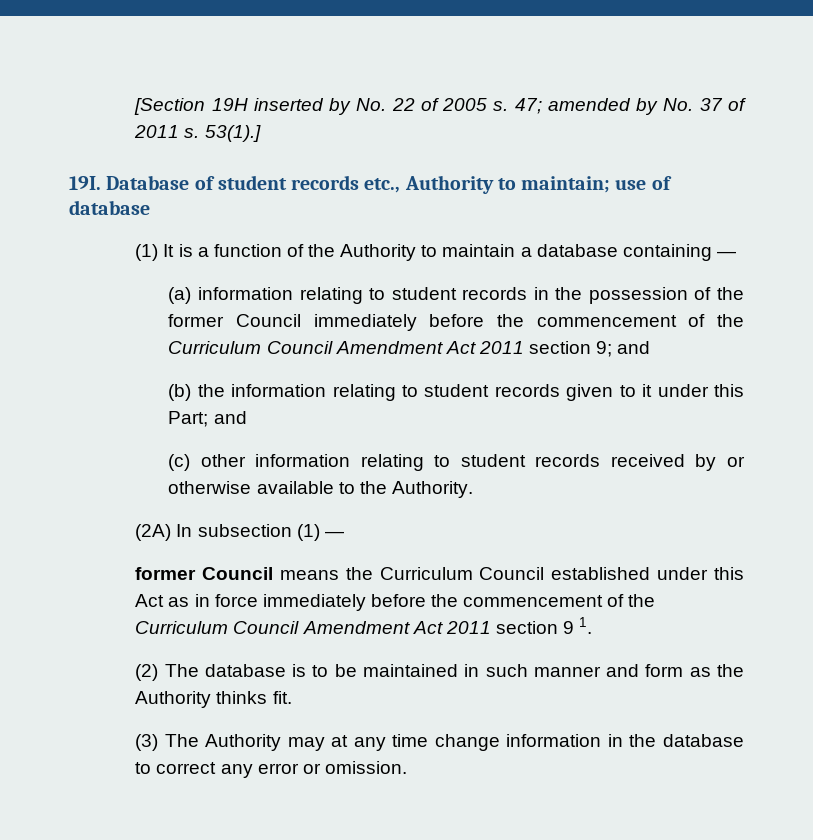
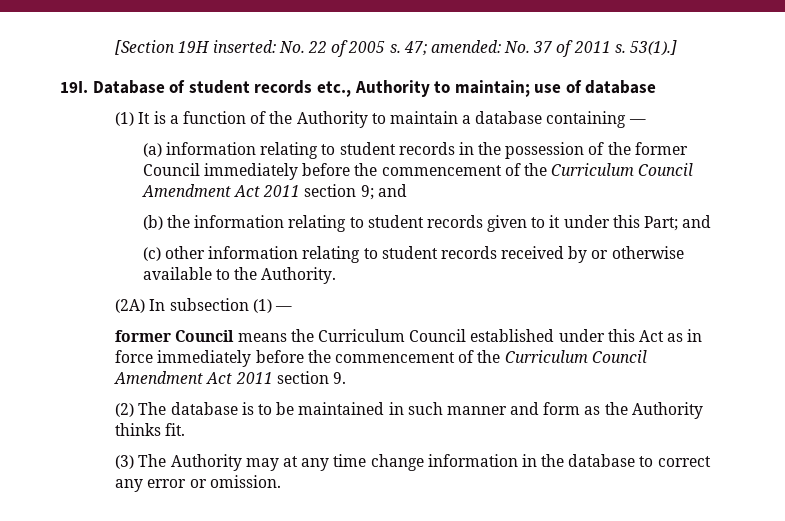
[253,98,352,115] inserted by -> [212,40,276,53] inserted:
[547,98,659,115] amended by -> [430,40,501,53] amended:
[563,617,593,634] 9 1. -> [332,372,346,384] 9.

